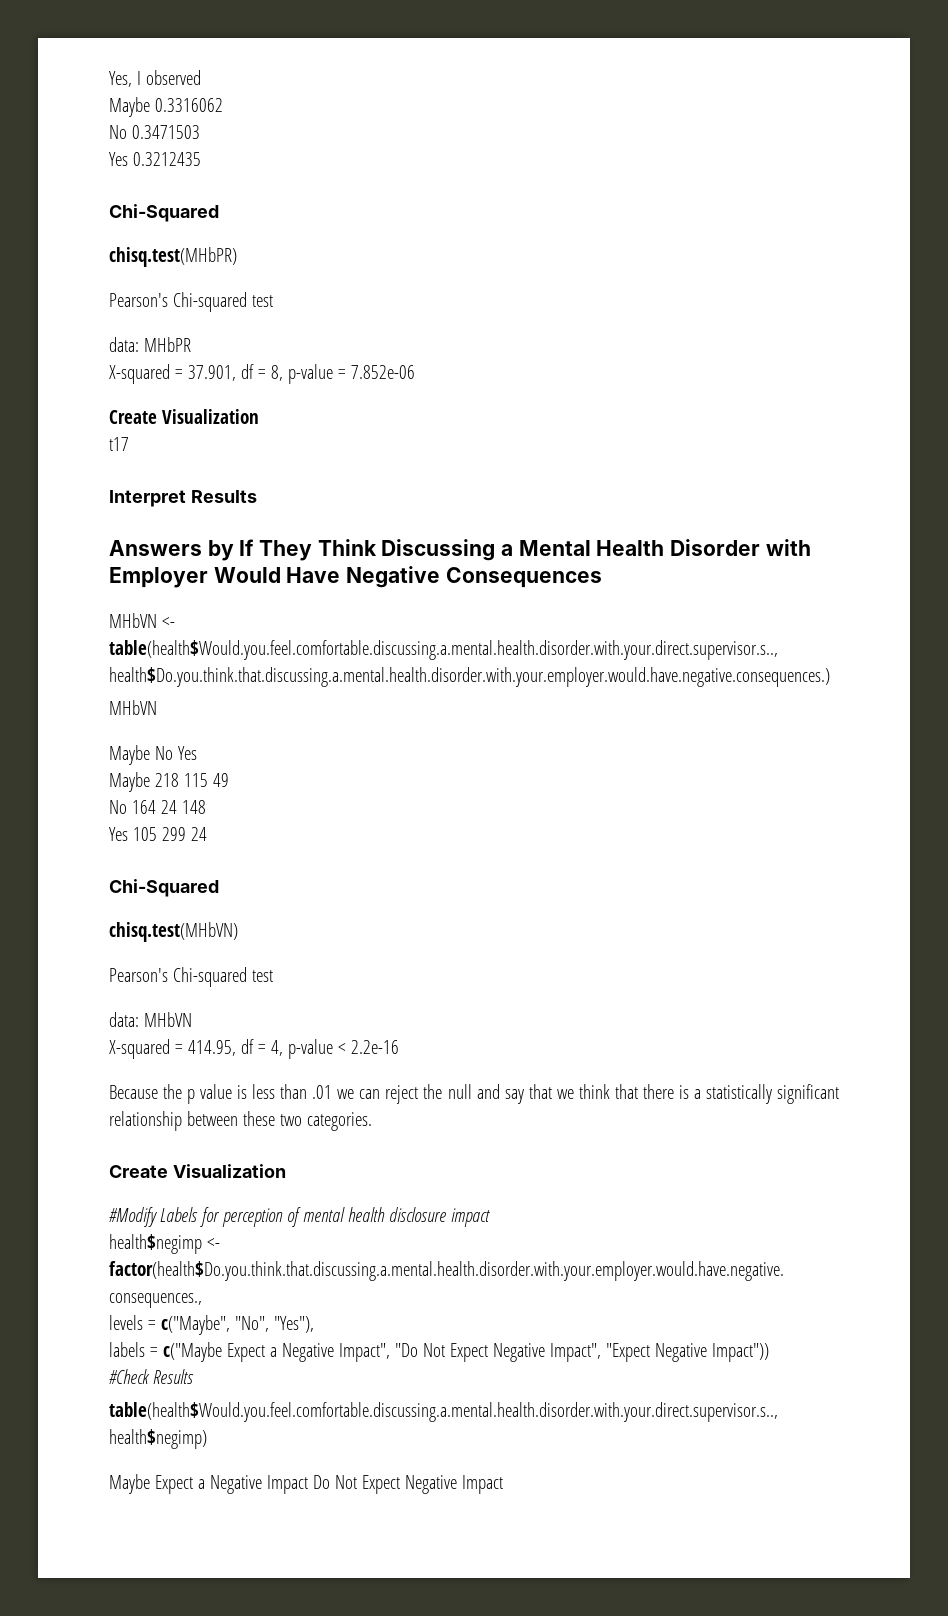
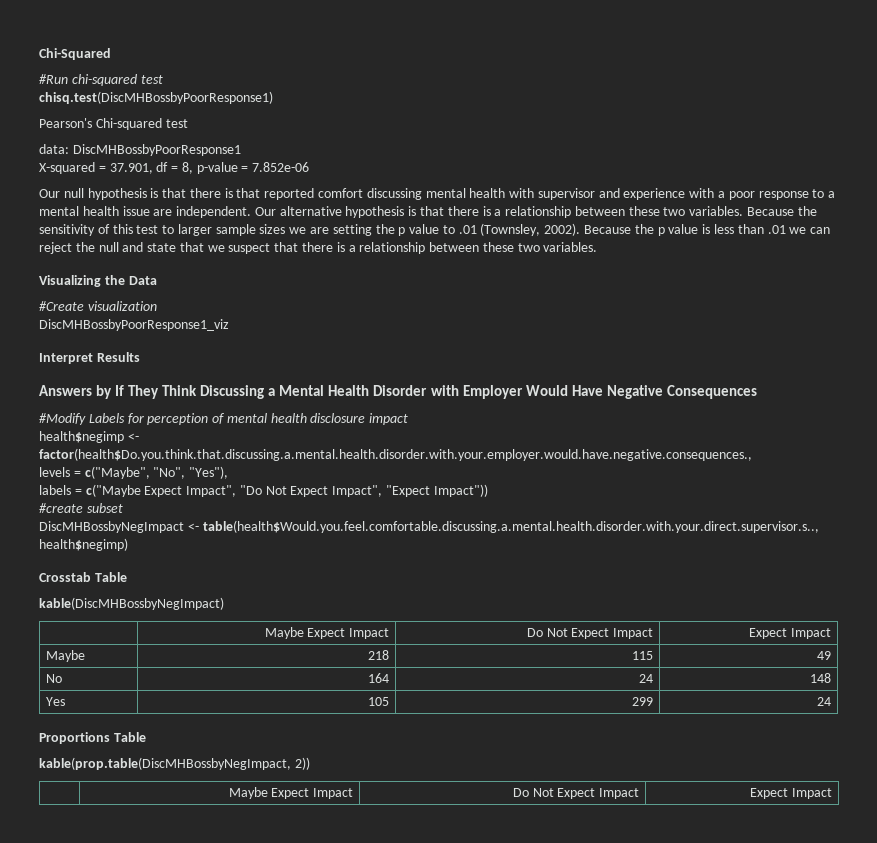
[109,70,201,87] [109,97,223,117] [109,125,200,139] [109,152,201,166] [109,204,219,222] [109,247,237,267] [109,292,273,312] [109,337,191,352] Yes, I observed // Maybe 0.3316062 // No 0.3471503 // Yes 0.3212435 // Chi-Squared // chisq.test(MHbPR) // Pearson's Chi-squared test // data: MHbPR -> [39,48,111,60] [39,74,163,86] [39,91,273,104] [39,118,188,130] [39,144,241,156] Chi-Squared // #Run chi-squared test // chisq.test(DiscMHBossbyPoorResponse1) // Pearson's Chi-squared test // data: DiscMHBossbyPoorResponse1
[109,409,259,424] [109,437,129,451] Create Visualization // t17 -> [39,188,836,200] [39,206,817,218] [39,223,831,236] [39,242,598,254] [39,275,157,287] [39,301,157,311] [39,319,229,331] Our null hypothesis is that there is that reported comfort discussing mental health with supervisor and experience with a poor response to a mental health issue are independent. Our alternative hypothesis is that there is a relationship between these two variables. Because the sensitivity of this test to larger sample sizes we are setting the p value to .01 (Townsley, 2002). Because the p value is less than .01 we can reject the null and state that we suspect that there is a relationship between these two variables. // Visualizing the Data // #Create visualization // DiscMHBossbyPoorResponse1_viz
[109,613,175,628] [109,640,778,660] [109,667,830,687] [109,700,157,715] [109,745,197,765] [109,772,229,792] [109,800,206,814] [109,827,207,841] [109,879,219,897] [109,922,238,942] [109,967,273,987] [109,1012,192,1027] [109,1039,399,1059] [109,1084,840,1104] [109,1111,372,1131] [109,1164,286,1178] // MHbVN <- table(health$Would.you.feel.comfortable.discussing.a.mental.health.disorder.with.your.direct.supervisor.s.., health$Do.you.think.that.discussing.a.mental.health.disorder.with.your.employer.would.have.negative.consequences.) // MHbVN // Maybe No Yes // Maybe 218 115 49 // No 164 24 148 // Yes 105 299 24 // Chi-Squared // chisq.test(MHbVN) // Pearson's Chi-squared test // data: MHbVN // X-squared = 414.95, df = 4, p-value < 2.2e-16 // Because the p value is less than .01 we can reject the null and say that we think that there is a statistically significant relationship between these two categories. // Create Visualization -> (757, 392) none
[269,1343,334,1362] a Negative -> (183, 491) none
[492,1343,545,1362] Negative -> (329, 491) none
[654,1343,707,1362] Negative -> (431, 491) none
[109,1369,194,1384] [109,1402,778,1422] [109,1429,207,1449] [109,1474,503,1494] #Check Results // table(health$Would.you.feel.comfortable.discussing.a.mental.health.disorder.with.your.direct.supervisor.s.., health$negimp) // Maybe Expect a Negative Impact Do Not Expect Negative Impact -> [39,503,123,513] [39,520,819,533] [39,538,128,551] [39,572,127,582] [39,597,224,610] [264,627,390,639] [526,628,654,639] [749,628,832,639] [45,650,85,662] [368,650,390,660] [632,651,654,660] [817,651,832,660] [45,674,62,683] [368,673,390,683] [639,674,654,683] [810,673,832,683] [45,697,65,706] [368,697,390,706] [632,697,654,706] [817,697,832,706] [39,732,146,744] [39,757,310,770] [228,787,354,799] [512,788,640,799] [750,788,833,799] #create subset // DiscMHBossbyNegImpact <- table(health$Would.you.feel.comfortable.discussing.a.mental.health.disorder.with.your.direct.supervisor.s.., health$negimp) // Crosstab Table // kable(DiscMHBossbyNegImpact) // | Maybe Expect Impact | Do Not Expect Impact | Expect Impact // Maybe | 218 | 115 | 49 // No | 164 | 24 | 148 // Yes | 105 | 299 | 24 // Proportions Table // kable(prop.table(DiscMHBossbyNegImpact, 2)) // | Maybe Expect Impact | Do Not Expect Impact | Expect Impact

